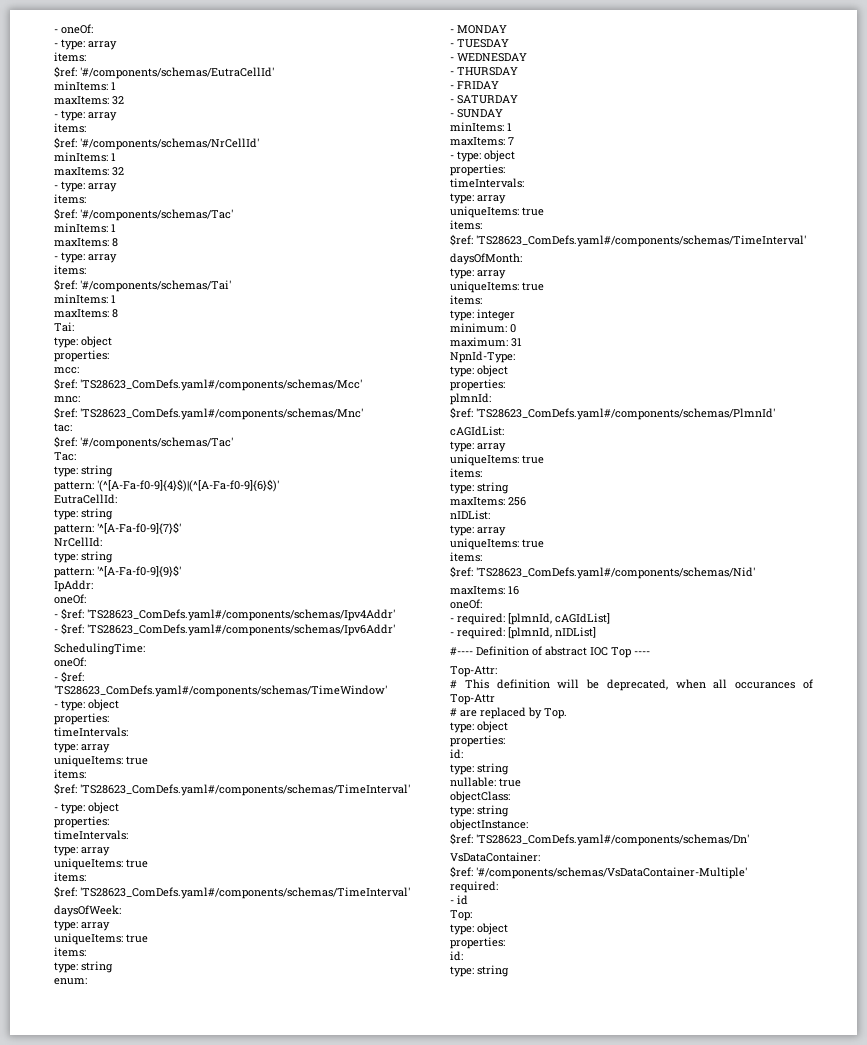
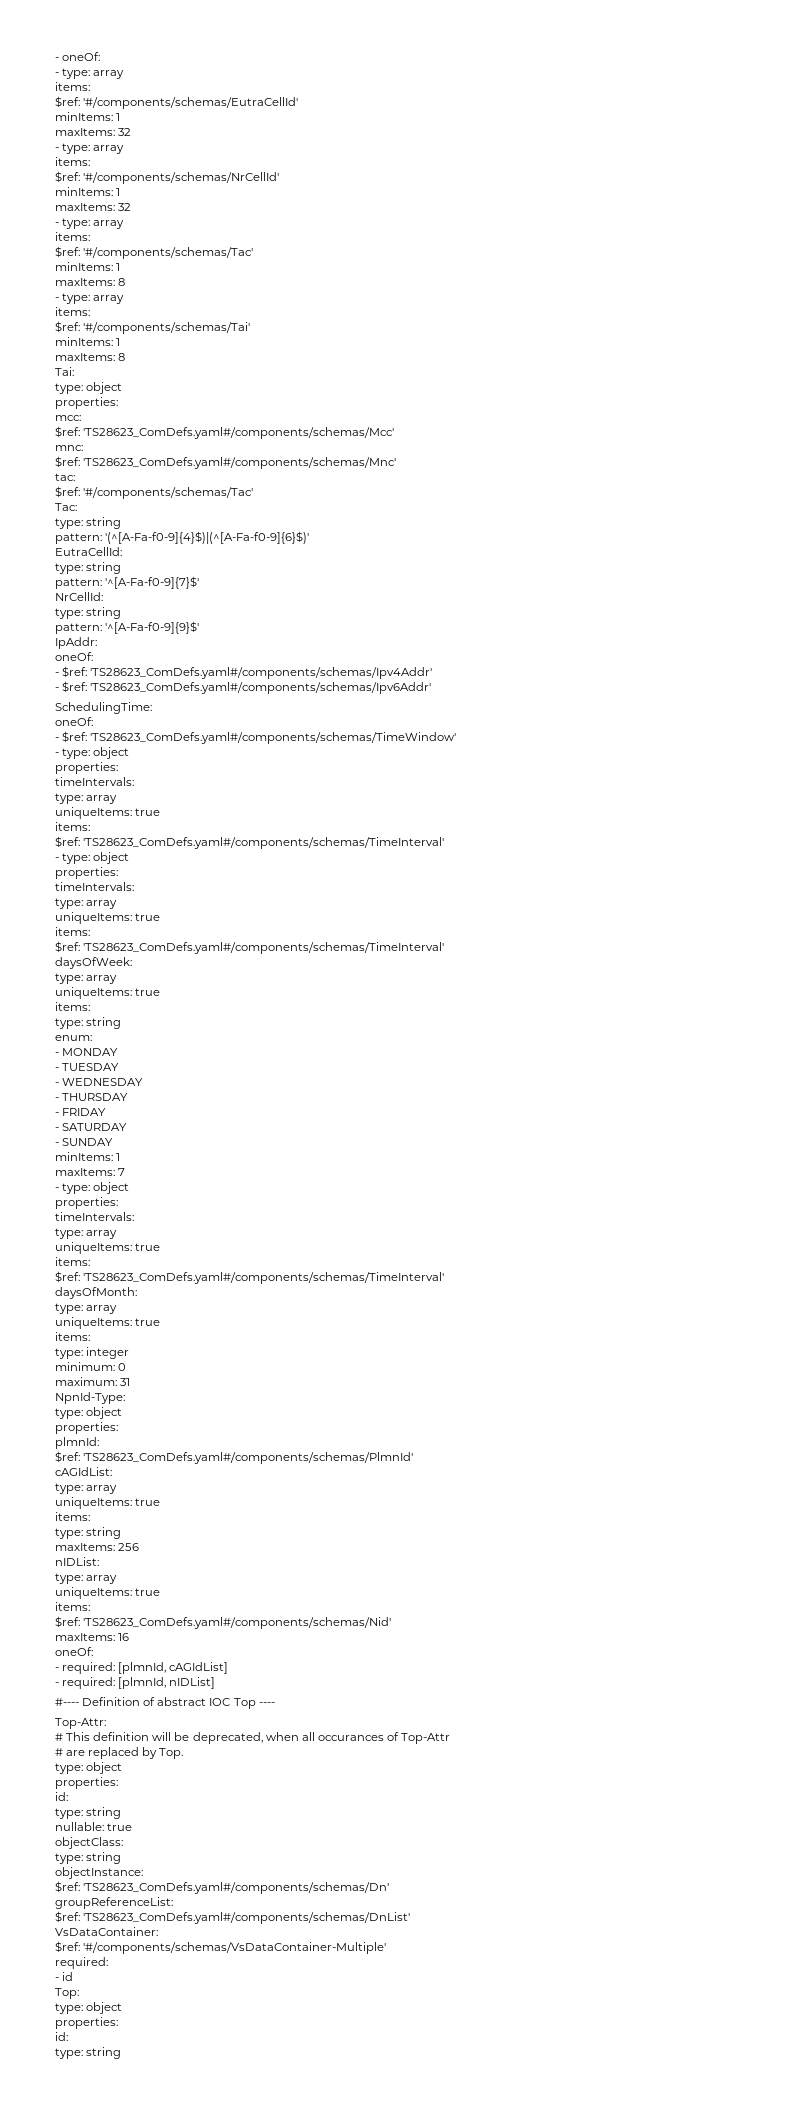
(749, 840) none -> [55,1897,173,1909] [55,1911,411,1924] // groupReferenceList: // $ref: 'TS28623_ComDefs.yaml#/components/schemas/DnList'

